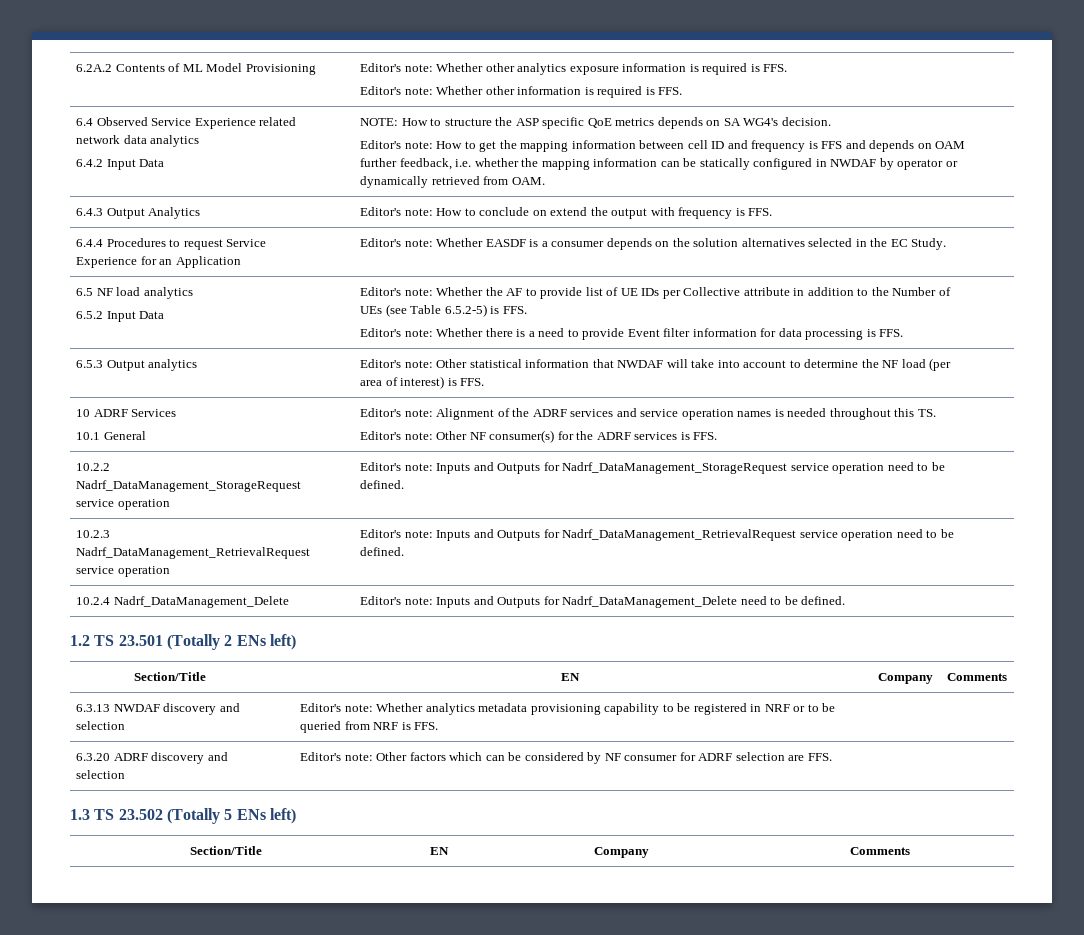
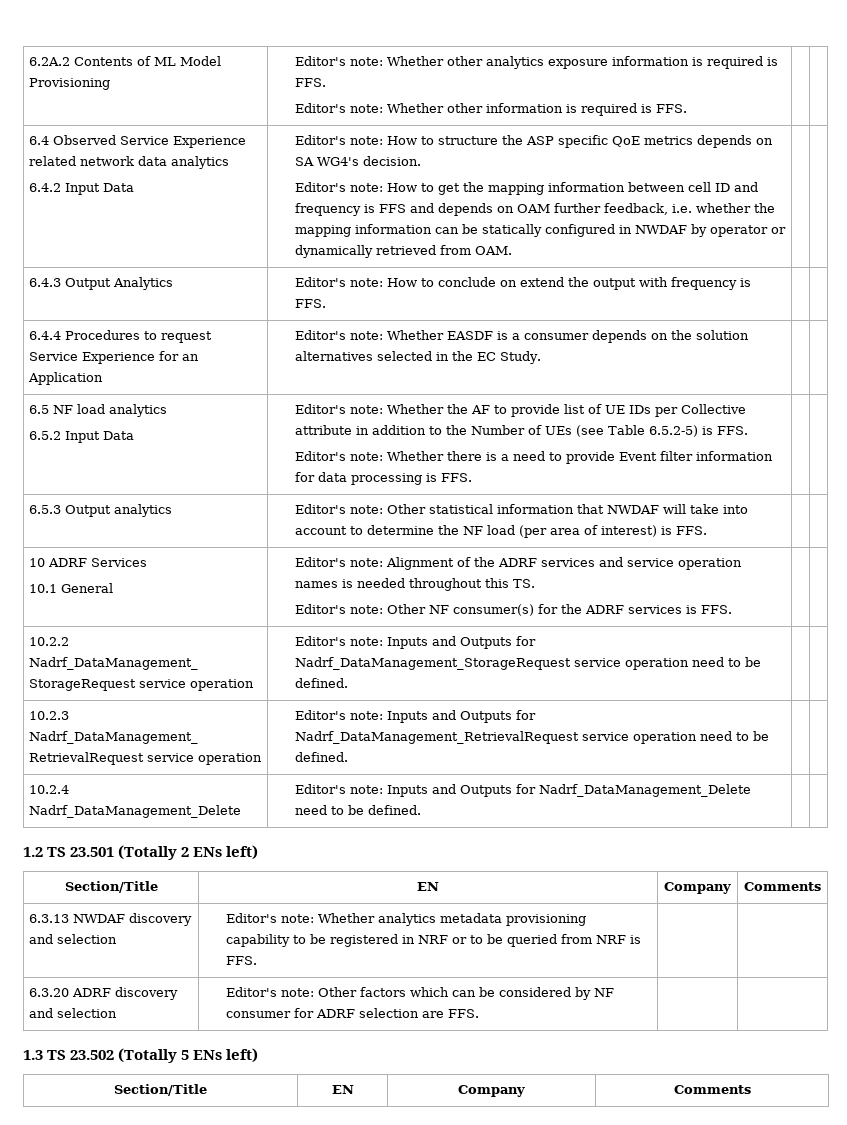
[360,118,399,126] NOTE: -> [295,135,384,145] Editor's note:

